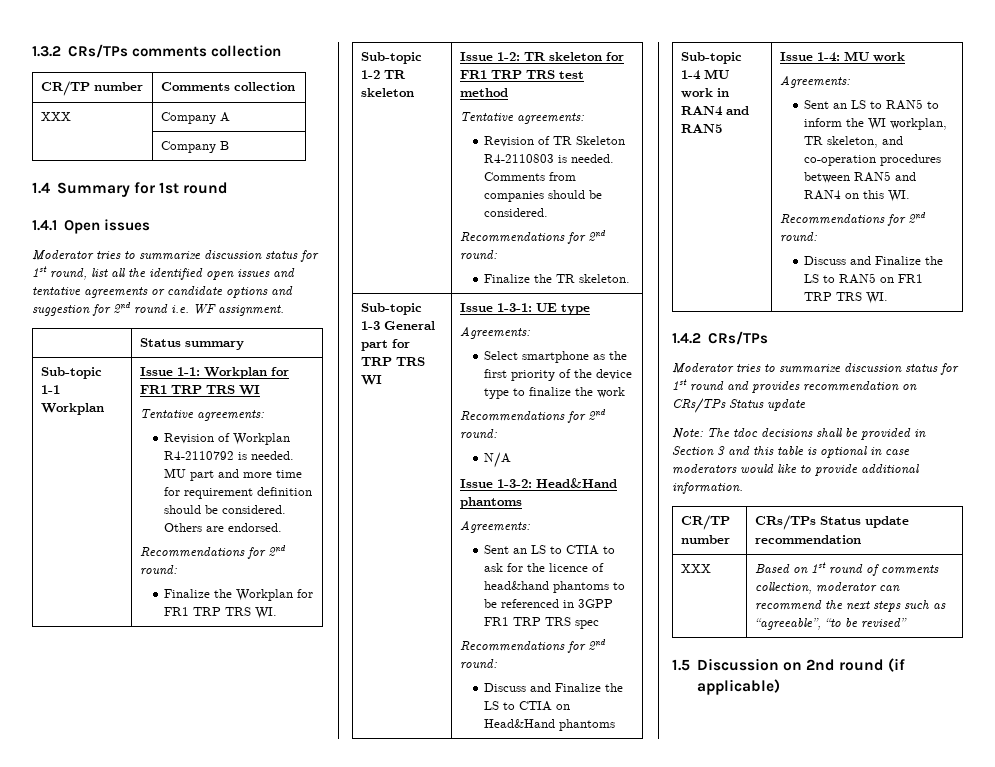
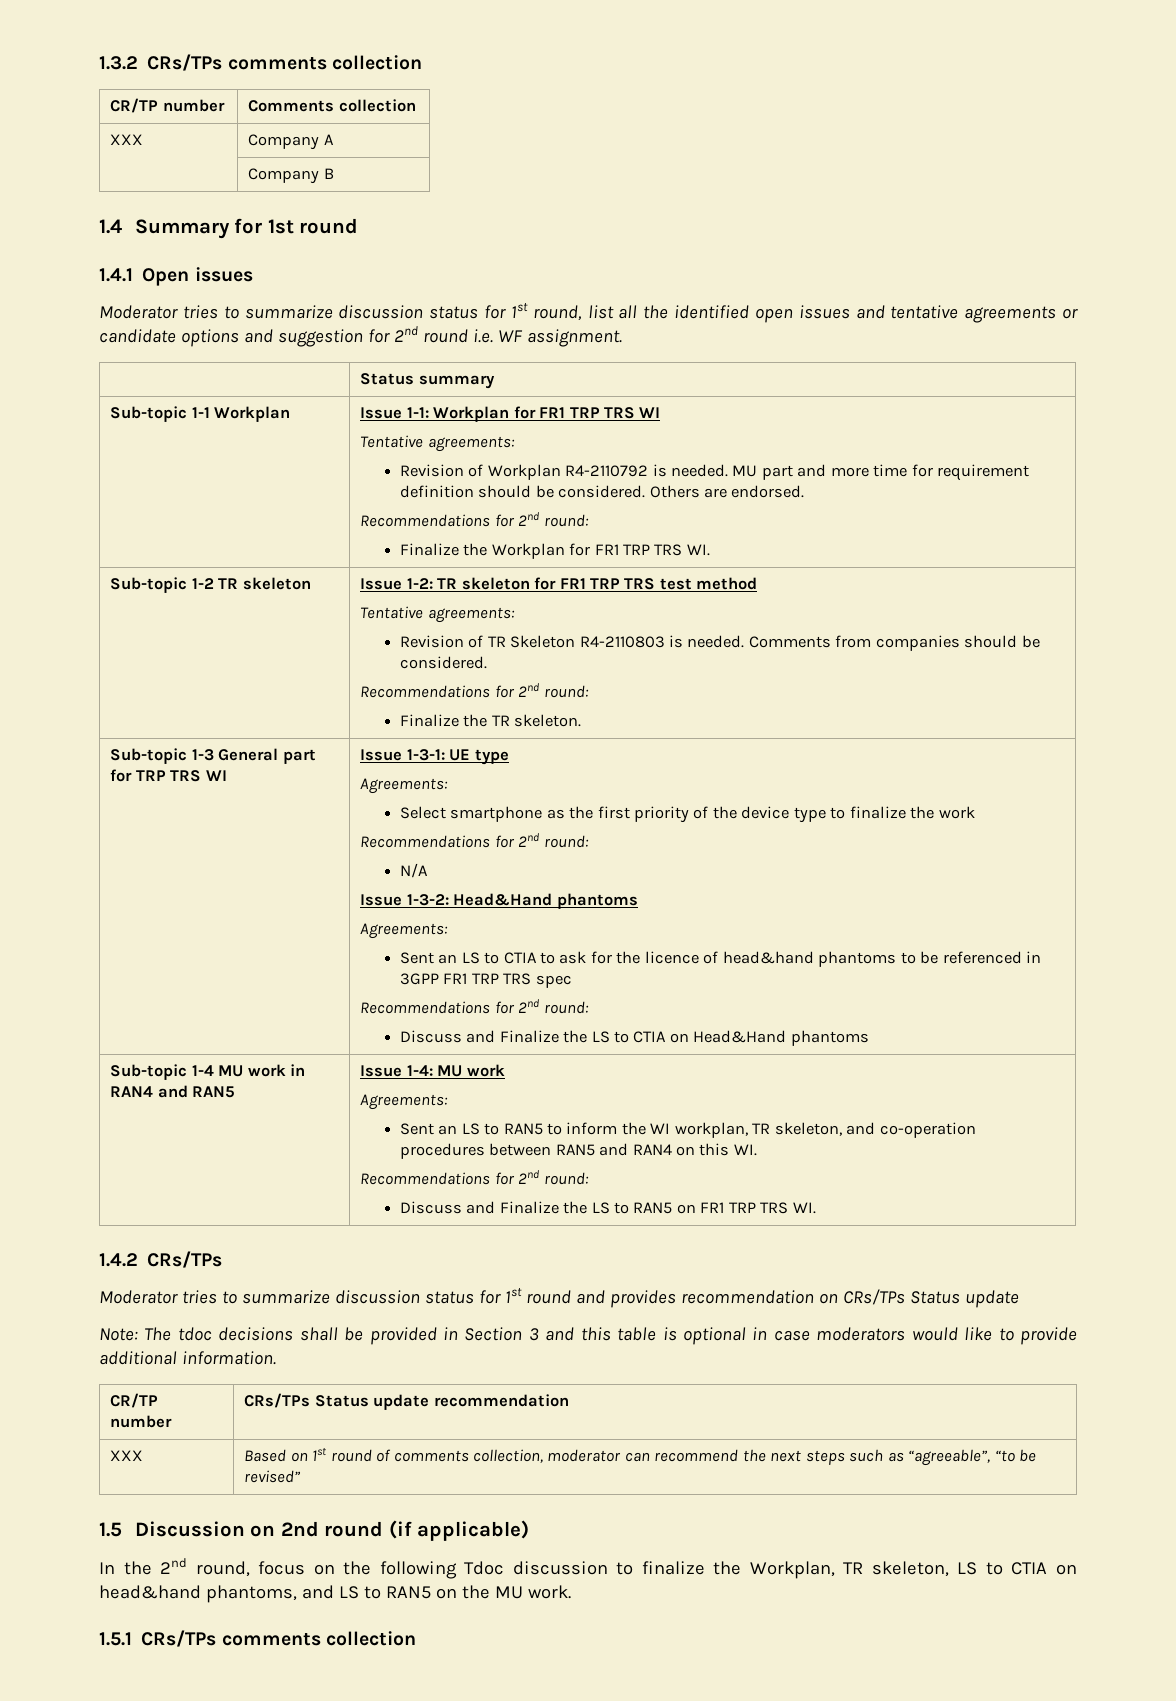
(780, 687) none -> [99,1558,1077,1579] [99,1585,571,1603] [99,1630,416,1647] // In the 2nd round, focus on the following Tdoc discussion to finalize the Workplan, TR skeleton, LS to CTIA on head&hand phantoms, and LS to RAN5 on the MU work. // 1.5.1 CRs/TPs comments collection

